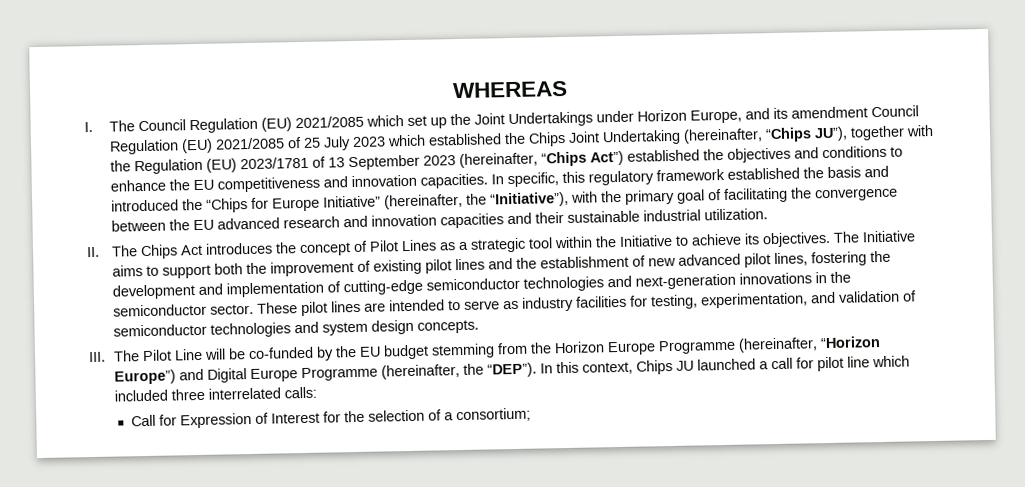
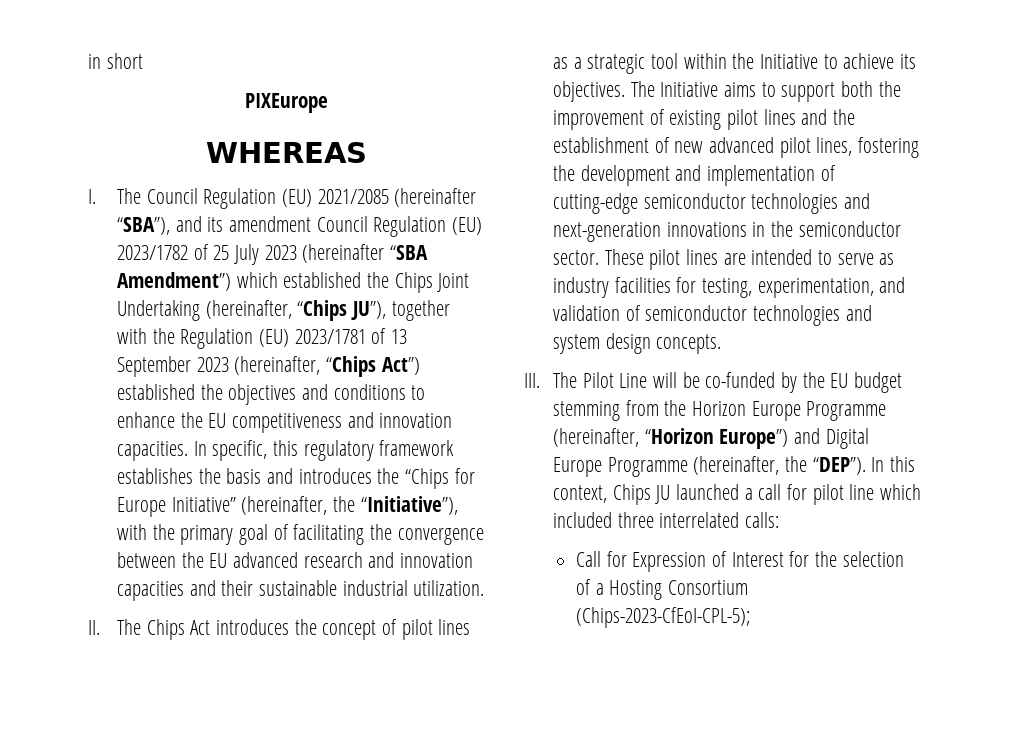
(451, 89) none -> [88,53,143,69] [245,93,328,113] in short // PIXEurope //
[366,109,743,129] which set up the Joint Undertakings under Horizon Europe, -> [394,188,477,207] [116,217,170,235] (hereinafter “SBA”),
[215,137,286,150] 2021/2085 -> [116,245,188,260] 2023/1782
(387, 142) none -> [302,244,428,263] [116,272,231,291] (hereinafter “SBA Amendment”)
[727,167,801,180] established -> [116,468,193,484] establishes
[111,199,180,212] introduced -> [298,468,372,484] introduces
[369,239,438,252] Pilot Lines -> [401,619,471,640] pilot lines
[456,407,532,423] consortium; -> [609,580,749,600] [576,607,751,628] Hosting Consortium (Chips-2023-CfEoI-CPL-5);

